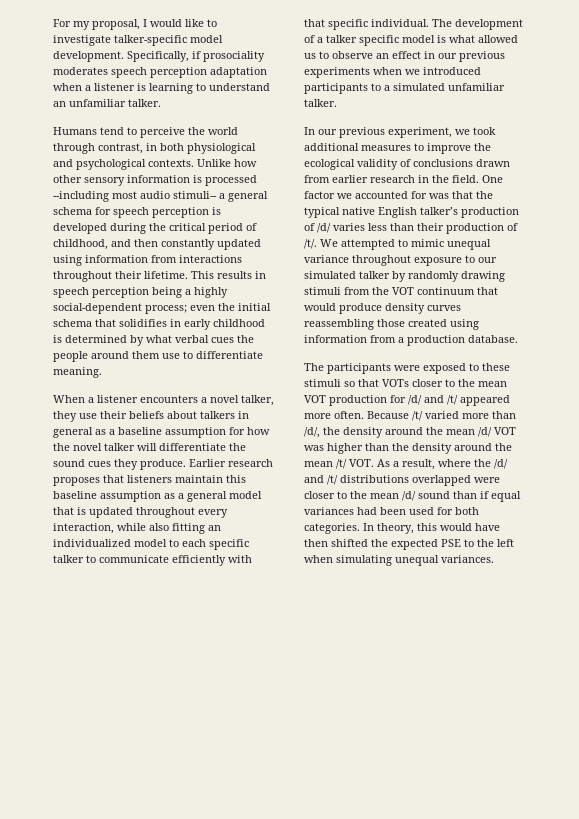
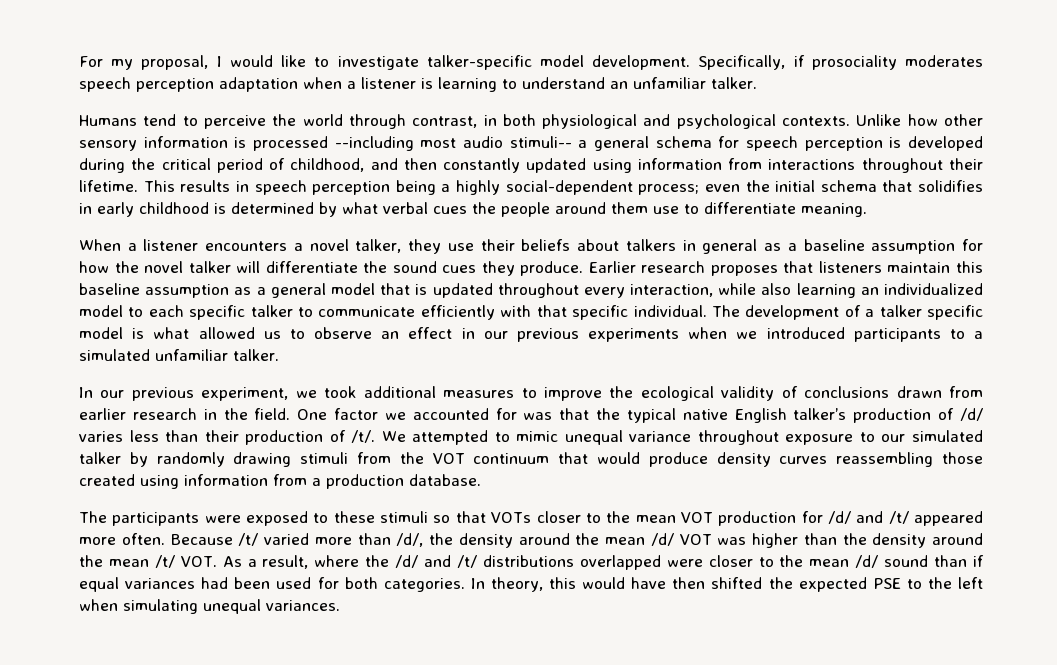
[172,523,205,534] fitting -> [796,283,856,298] learning

